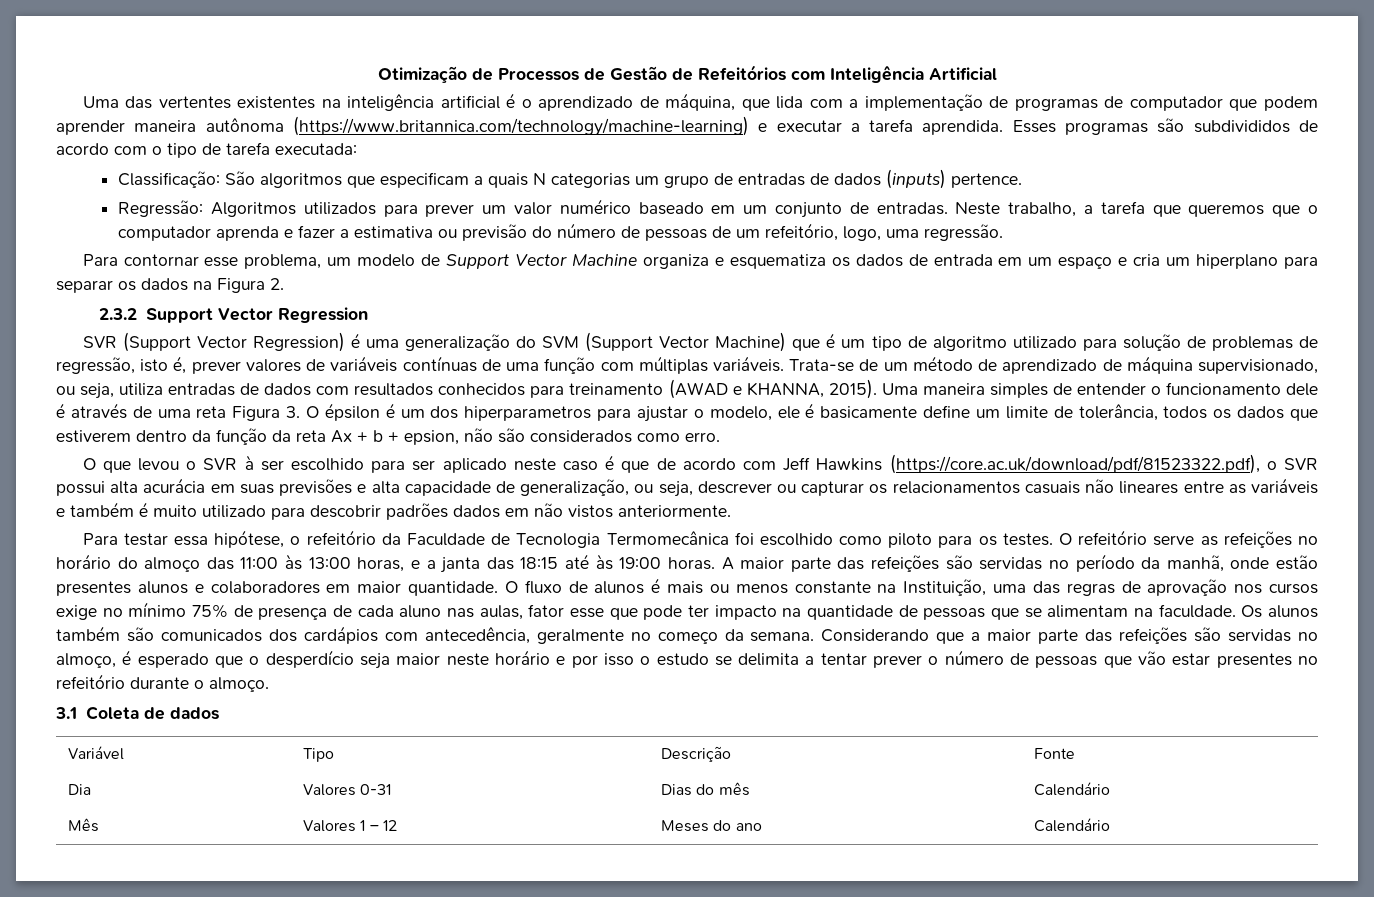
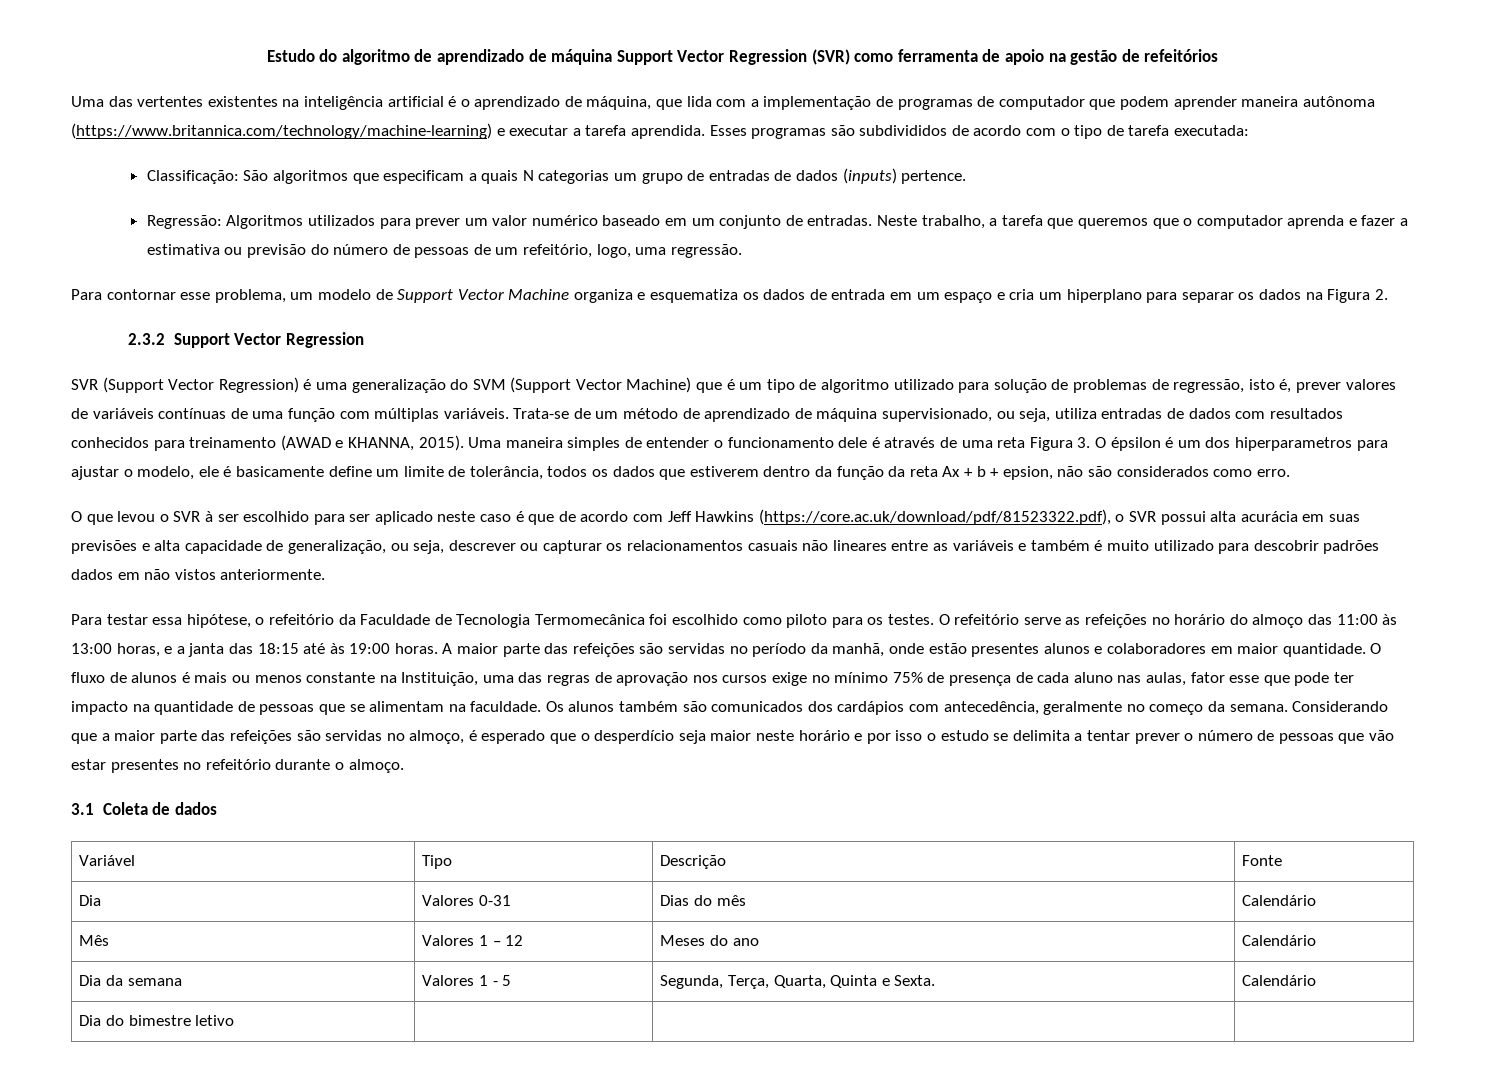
[377,65,997,83] Otimização de Processos de Gestão de Refeitórios com Inteligência Artificial -> [266,49,1219,65] Estudo do algoritmo de aprendizado de máquina Support Vector Regression (SVR) como ferramenta de apoio na gestão de refeitórios
(1110, 825) none -> [79,975,182,986] [422,975,512,986] [660,975,936,989] [1242,975,1317,986] [79,1015,235,1026] // Dia da semana | Valores 1 - 5 | Segunda, Terça, Quarta, Quinta e Sexta. | Calendário // Dia do bimestre letivo | | |

